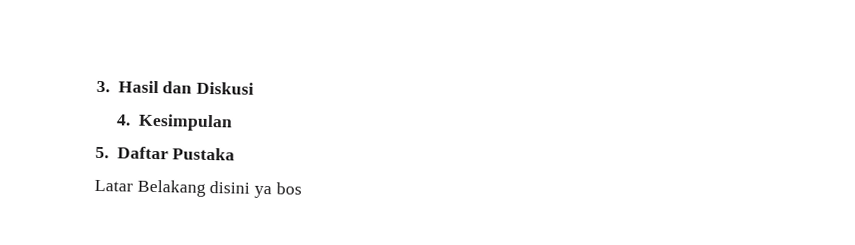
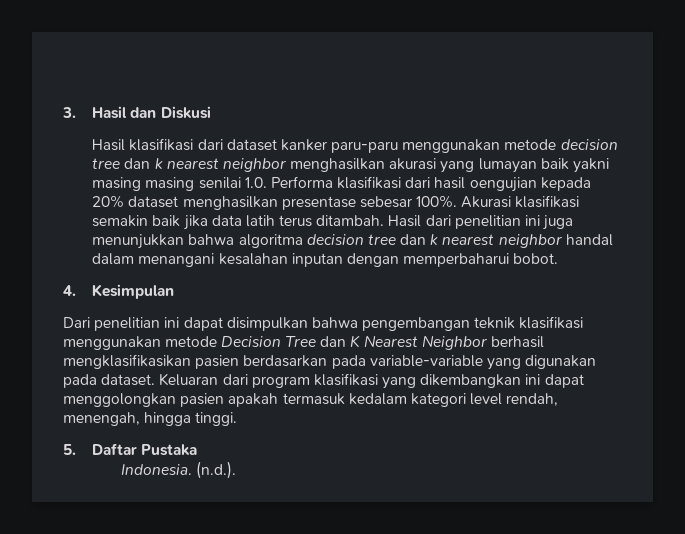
[115,113,233,132] [95,146,236,161] [94,179,302,199] 4. Kesimpulan // 5. Daftar Pustaka // Latar Belakang disini ya bos -> [92,138,618,153] [92,158,609,173] [92,176,591,192] [92,195,580,210] [92,215,574,230] [92,234,613,249] [92,253,559,267] [63,284,175,299] [63,316,584,331] [63,335,545,350] [63,354,597,370] [63,373,584,389] [63,393,559,407] [63,412,238,426] [63,443,198,456] [121,461,237,479] Hasil klasifikasi dari dataset kanker paru-paru menggunakan metode decision tree dan k nearest neighbor menghasilkan akurasi yang lumayan baik yakni masing masing senilai 1.0. Performa klasifikasi dari hasil oengujian kepada 20% dataset menghasilkan presentase sebesar 100%. Akurasi klasifikasi semakin baik jika data latih terus ditambah. Hasil dari penelitian ini juga menunjukkan bahwa algoritma decision tree dan k nearest neighbor handal dalam menangani kesalahan inputan dengan memperbaharui bobot. // 4. Kesimpulan // Dari penelitian ini dapat disimpulkan bahwa pengembangan teknik klasifikasi menggunakan metode Decision Tree dan K Nearest Neighbor berhasil mengklasifikasikan pasien berdasarkan pada variable-variable yang digunakan pada dataset. Keluaran dari program klasifikasi yang dikembangkan ini dapat menggolongkan pasien apakah termasuk kedalam kategori level rendah, menengah, hingga tinggi. // 5. Daftar Pustaka // Indonesia. (n.d.).

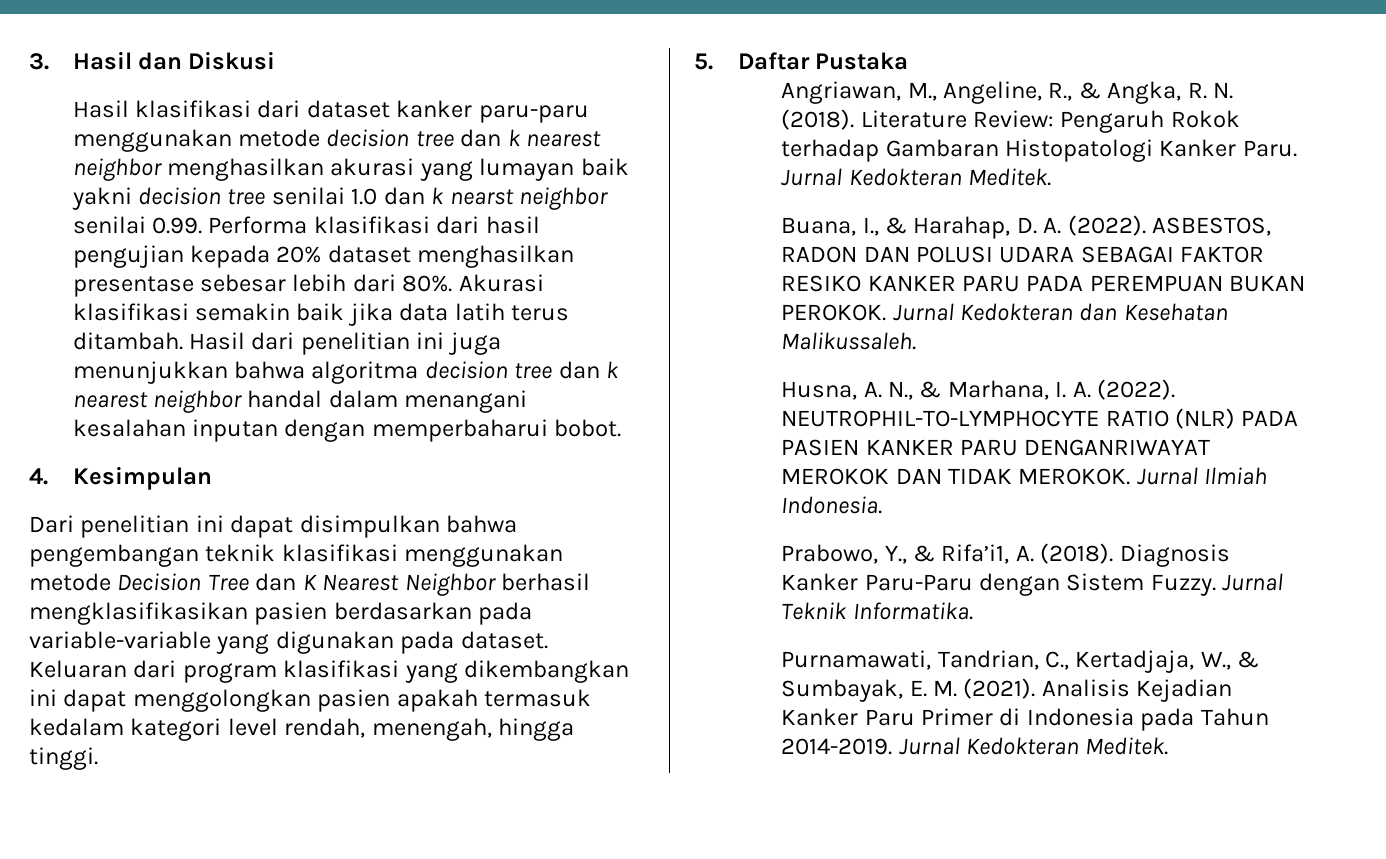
[92,177,267,191] masing masing senilai 1.0. -> [137,187,609,210] [72,216,202,234] decision tree senilai 1.0 dan k nearst neighbor senilai 0.99.
[469,177,537,192] oengujian -> [72,245,184,268] pengujian
[416,195,458,208] 100%. -> [292,274,453,292] lebih dari 80%.
[121,461,237,479] Indonesia. (n.d.). -> [781,81,1234,104] [781,109,1240,133] [781,139,1297,162] [781,168,1051,186] [781,215,1272,239] [781,246,1265,263] [781,275,1306,292] [781,303,1228,321] [781,332,917,350] [781,379,1176,400] [781,408,1299,429] [781,439,1211,456] [781,467,1268,485] [781,496,883,514] [781,543,1230,567] [781,573,1284,596] [781,602,973,620] [781,650,1260,673] [781,678,1233,702] [781,708,1269,731] [781,737,1169,755] Angriawan, M., Angeline, R., & Angka, R. N. (2018). Literature Review: Pengaruh Rokok terhadap Gambaran Histopatologi Kanker Paru. Jurnal Kedokteran Meditek. // Buana, I., & Harahap, D. A. (2022). ASBESTOS, RADON DAN POLUSI UDARA SEBAGAI FAKTOR RESIKO KANKER PARU PADA PEREMPUAN BUKAN PEROKOK. Jurnal Kedokteran dan Kesehatan Malikussaleh. // Husna, A. N., & Marhana, I. A. (2022). NEUTROPHIL-TO-LYMPHOCYTE RATIO (NLR) PADA PASIEN KANKER PARU DENGANRIWAYAT MEROKOK DAN TIDAK MEROKOK. Jurnal Ilmiah Indonesia. // Prabowo, Y., & Rifa’i1, A. (2018). Diagnosis Kanker Paru-Paru dengan Sistem Fuzzy. Jurnal Teknik Informatika. // Purnamawati, Tandrian, C., Kertadjaja, W., & Sumbayak, E. M. (2021). Analisis Kejadian Kanker Paru Primer di Indonesia pada Tahun 2014-2019. Jurnal Kedokteran Meditek.

